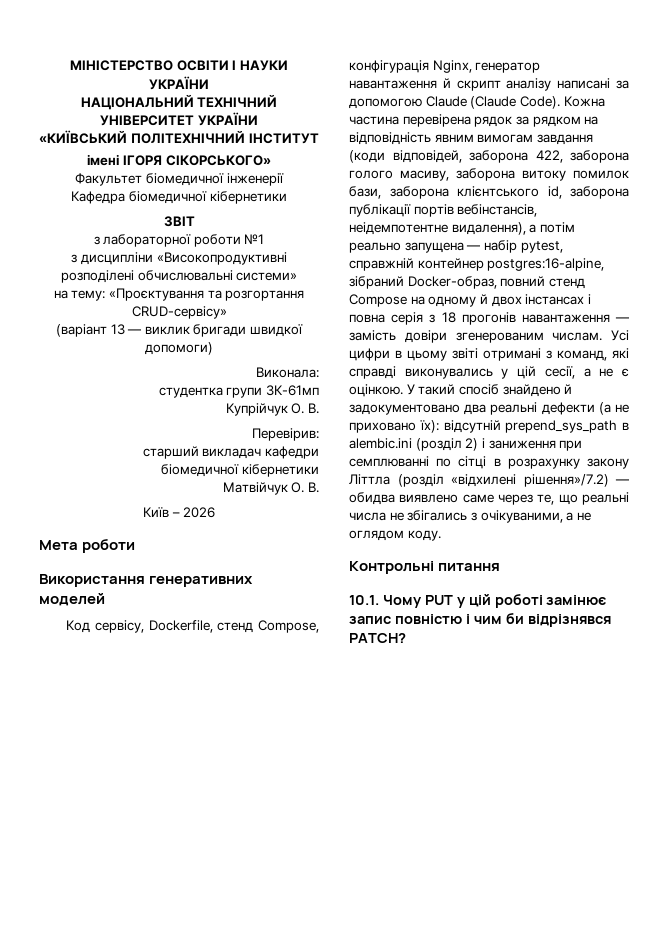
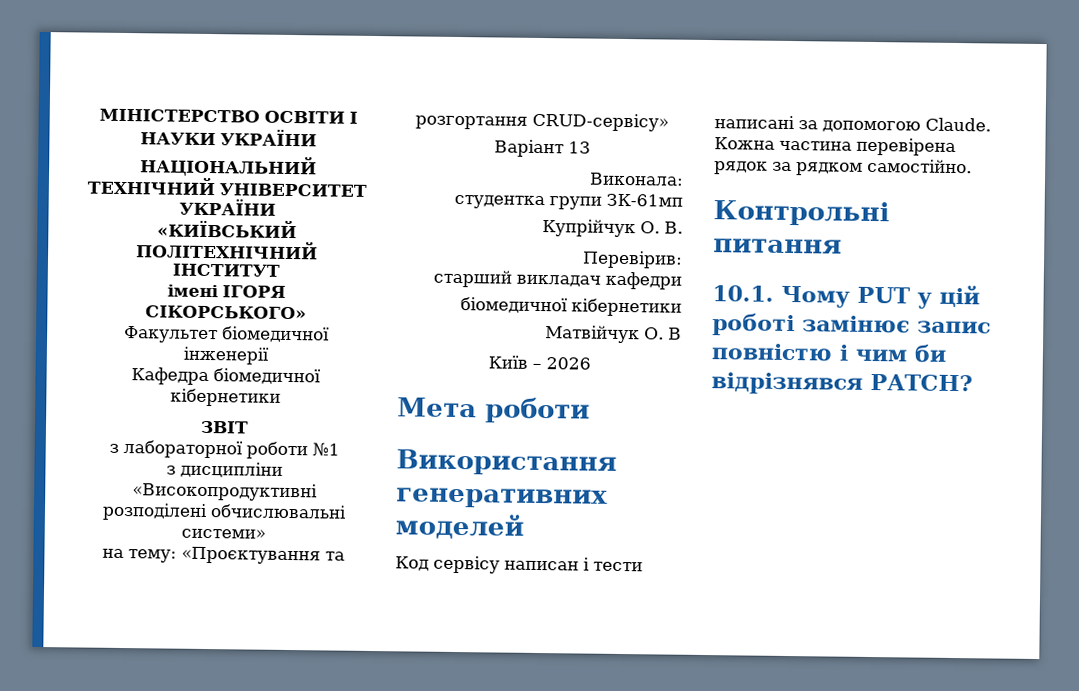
[55,324,107,337] (варіант -> [493,139,564,158] Варіант
[127,324,304,337] [145,342,213,355] — виклик бригади швидкої допомоги) -> (591, 147) none
[308,482,319,493] В. -> [668,327,682,340] В
[95,620,320,633] [349,60,541,73] [349,78,629,91] [349,96,560,109] сервісу, Dockerfile, стенд Compose, конфігурація Nginx, генератор навантаження й скрипт аналізу написані за допомогою Claude (Claude Code). -> [433,555,643,574] [714,115,991,133] сервісу написан і тести написані за допомогою Claude.
[584,116,599,125] [349,132,593,145] [349,150,629,163] [349,168,629,181] [349,186,629,199] [349,204,538,217] [349,222,575,235] [349,240,563,253] [349,258,605,271] [349,276,585,289] [349,294,591,307] [349,312,630,325] [349,330,629,343] [349,348,629,361] [349,366,629,379] [349,384,573,397] [349,402,629,415] [349,420,629,433] [349,438,583,451] [349,456,629,469] [349,474,630,487] [349,492,629,505] [349,510,591,523] [349,530,441,541] на відповідність явним вимогам завдання (коди відповідей, заборона 422, заборона голого масиву, заборона витоку помилок бази, заборона клієнтського id, заборона публікації портів вебінстансів, неідемпотентне видалення), а потім реально запущена — набір pytest, справжній контейнер postgres:16-alpine, зібраний Docker-образ, повний стенд Compose на одному й двох інстансах і повна серія з 18 прогонів навантаження — замість довіри згенерованим числам. Усі цифри в цьому звіті отримані з команд, які справді виконувались у цій сесії, а не є оцінкою. У такий спосіб знайдено й задокументовано два реальні дефекти (а не приховано їх): відсутній prepend_sys_path в alembic.ini (розділ 2) і заниження при семплюванні по сітці в розрахунку закону Літтла (розділ «відхилені рішення»/7.2) — обидва виявлено саме через те, що реальні числа не збігались з очікуваними, а не оглядом коду. -> [867,158,972,174] самостійно.

